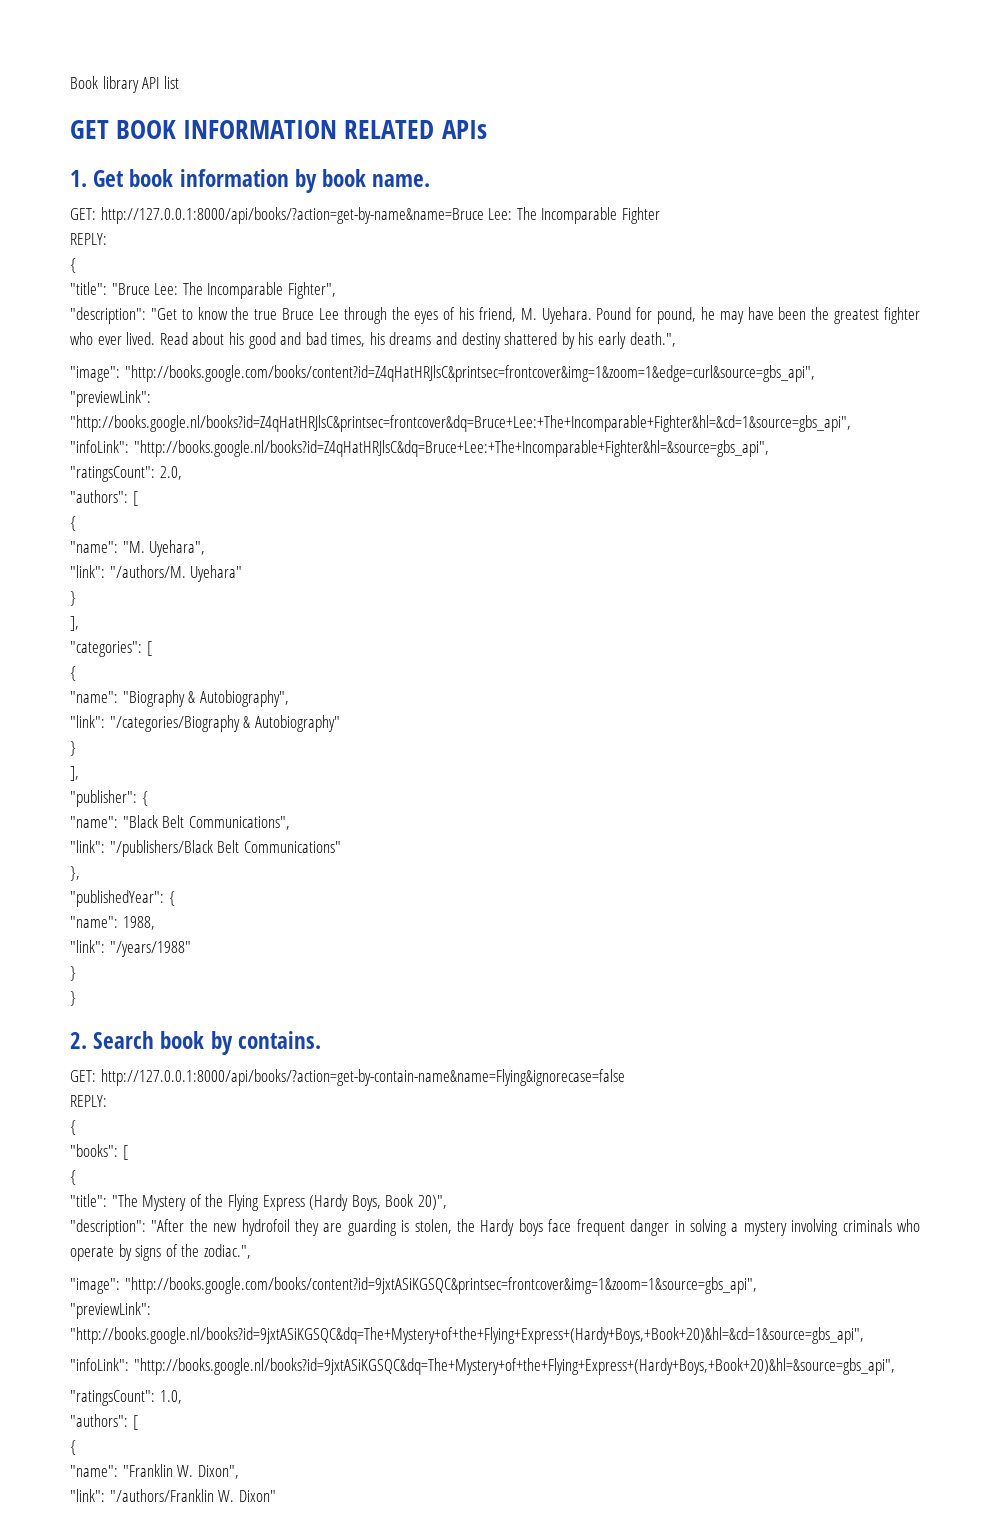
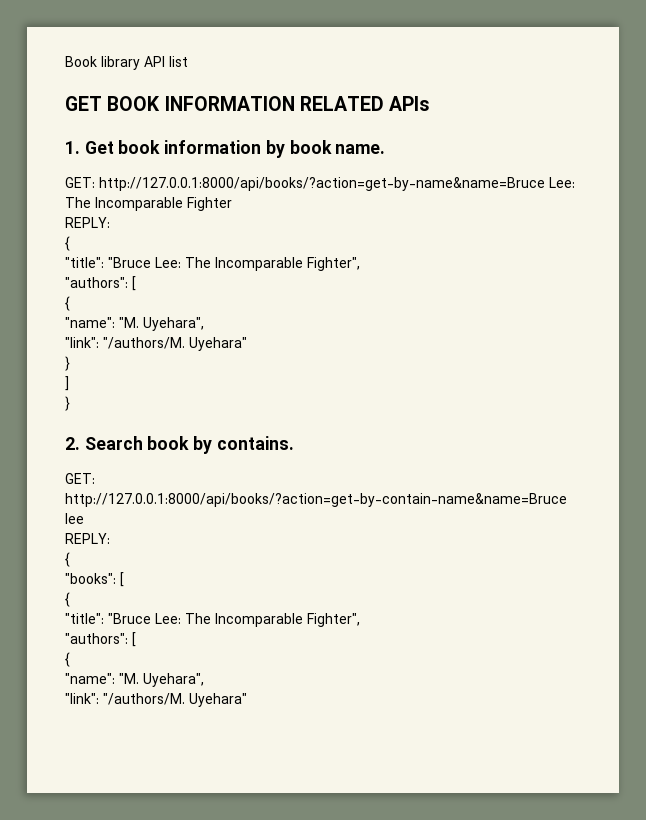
[70,307,921,324] [70,332,676,349] [70,365,815,382] [70,390,151,407] [70,415,851,432] [70,440,769,457] [70,466,182,482] // "description": "Get to know the true Bruce Lee through the eyes of his friend, M. Uyehara. Pound for pound, he may have been the greatest fighter who ever lived. Read about his good and bad times, his dreams and destiny shattered by his early death.", // "image": "http://books.google.com/books/content?id=Z4qHatHRJlsC&printsec=frontcover&img=1&zoom=1&edge=curl&source=gbs_api", // "previewLink": "http://books.google.nl/books?id=Z4qHatHRJlsC&printsec=frontcover&dq=Bruce+Lee:+The+Incomparable+Fighter&hl=&cd=1&source=gbs_api", // "infoLink": "http://books.google.nl/books?id=Z4qHatHRJlsC&dq=Bruce+Lee:+The+Incomparable+Fighter&hl=&source=gbs_api", // "ratingsCount": 2.0, -> (360, 264) none
[70,616,79,631] [70,641,152,657] [70,666,76,681] [70,690,289,707] [70,715,340,732] [70,741,76,756] [70,766,79,781] [70,790,148,807] [70,815,290,830] [70,840,341,857] [70,866,80,881] [70,890,175,907] [70,916,155,930] [70,940,191,957] [70,966,76,981] ], // "categories": [ // { // "name": "Biography & Autobiography", // "link": "/categories/Biography & Autobiography" // } // ], // "publisher": { // "name": "Black Belt Communications", // "link": "/publishers/Black Belt Communications" // }, // "publishedYear": { // "name": 1988, // "link": "/years/1988" // } -> [65,376,69,391] ]
[100,1069,625,1086] http://127.0.0.1:8000/api/books/?action=get-by-contain-name&name=Flying&ignorecase=false -> [65,493,567,507] [65,513,84,524] http://127.0.0.1:8000/api/books/?action=get-by-contain-name&name=Bruce lee
[111,1194,447,1211] [70,1219,921,1236] [70,1244,251,1261] [70,1277,757,1294] [70,1302,151,1319] [70,1327,864,1344] [70,1358,895,1375] [70,1390,182,1406] [70,1414,138,1430] [70,1440,76,1455] [70,1464,239,1479] [70,1489,276,1502] "The Mystery of the Flying Express (Hardy Boys, Book 20)", // "description": "After the new hydrofoil they are guarding is stolen, the Hardy boys face frequent danger in solving a mystery involving criminals who operate by signs of the zodiac.", // "image": "http://books.google.com/books/content?id=9jxtASiKGSQC&printsec=frontcover&img=1&zoom=1&source=gbs_api", // "previewLink": "http://books.google.nl/books?id=9jxtASiKGSQC&dq=The+Mystery+of+the+Flying+Express+(Hardy+Boys,+Book+20)&hl=&cd=1&source=gbs_api", // "infoLink": "http://books.google.nl/books?id=9jxtASiKGSQC&dq=The+Mystery+of+the+Flying+Express+(Hardy+Boys,+Book+20)&hl=&source=gbs_api", // "ratingsCount": 1.0, // "authors": [ // { // "name": "Franklin W. Dixon", // "link": "/authors/Franklin W. Dixon" -> [108,613,360,627] [65,632,136,647] [65,652,70,667] [65,673,204,687] [65,693,247,707] "Bruce Lee: The Incomparable Fighter", // "authors": [ // { // "name": "M. Uyehara", // "link": "/authors/M. Uyehara"

